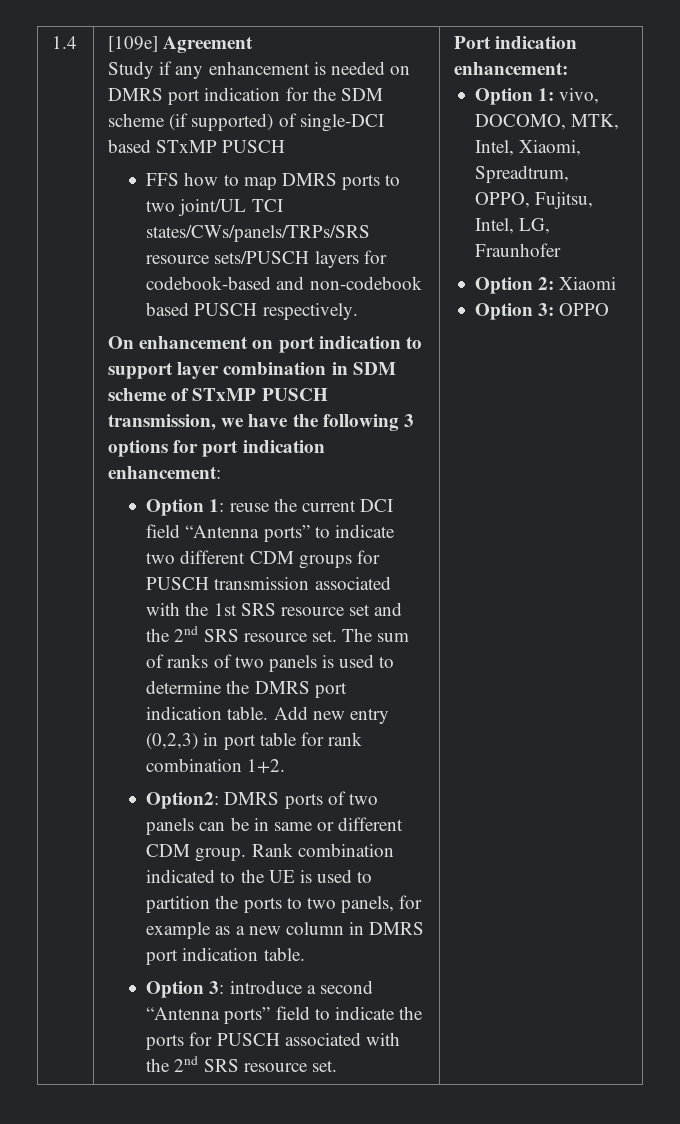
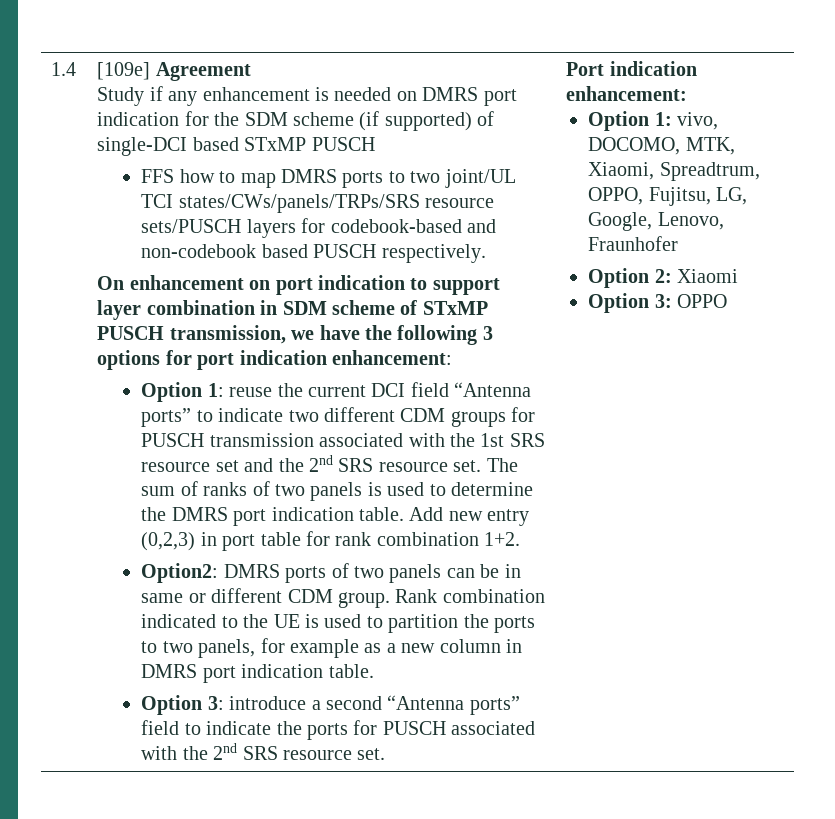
[475,140,515,156] Intel, -> (735, 146) none
[475,218,551,234] Intel, LG, -> [716,187,748,205] [588,212,724,231] LG, Google, Lenovo,

